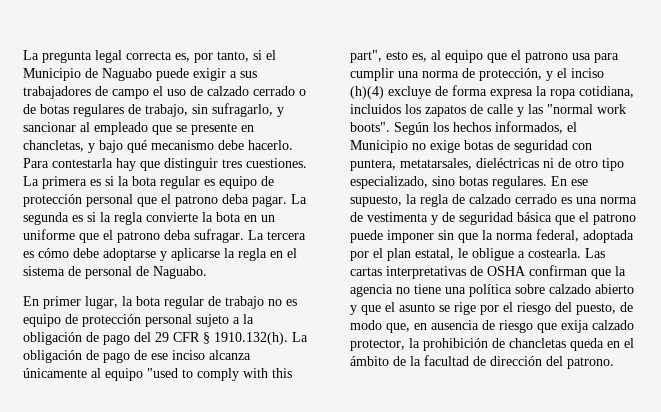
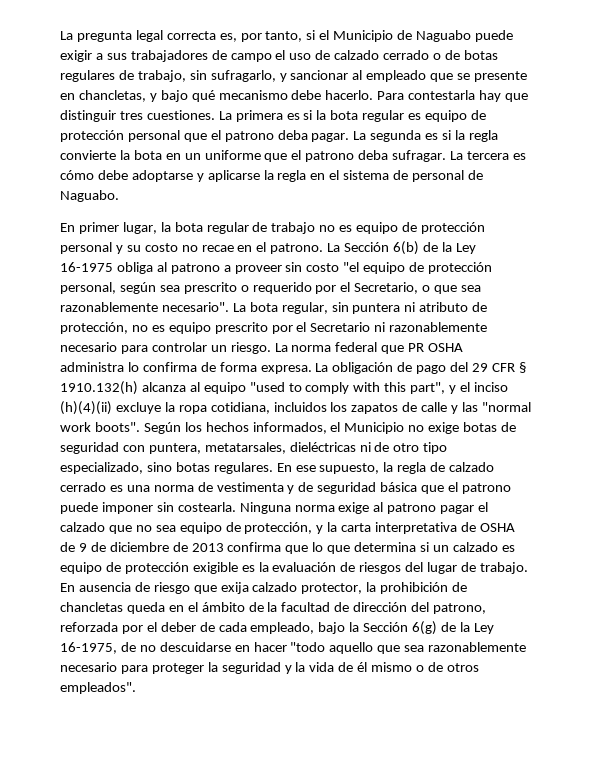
[196,314,254,327] sujeto a la -> [115,241,476,255] [60,262,493,274] [60,282,482,294] [60,302,488,314] [60,322,488,334] [60,342,464,354] [60,362,329,374] y su costo no recae en el patrono. La Sección 6(b) de la Ley 16-1975 obliga al patrono a proveer sin costo "el equipo de protección personal, según sea prescrito o requerido por el Secretario, o que sea razonablemente necesario". La bota regular, sin puntera ni atributo de protección, no es equipo prescrito por el Secretario ni razonablemente necesario para controlar un riesgo. La norma federal que PR OSHA administra lo confirma de forma expresa. La
[214,332,308,345] [23,350,251,363] [23,368,87,378] 1910.132(h). La obligación de pago de ese inciso alcanza únicamente -> [60,381,186,395] 1910.132(h) alcanza
[386,50,619,63] [350,68,604,81] [350,85,533,99] esto es, al equipo que el patrono usa para cumplir una norma de protección, y el inciso (h)(4) excluye de forma expresa -> [449,382,508,394] [60,401,161,415] y el inciso (h)(4)(ii) excluye
[458,229,634,243] [350,248,605,261] [350,265,626,279] [350,284,634,297] [350,302,633,315] [350,320,427,333] que la norma federal, adoptada por el plan estatal, le obligue a costearla. Las cartas interpretativas de OSHA confirman que la agencia no tiene una política sobre calzado abierto y que el asunto se rige por el riesgo del puesto, de modo que, en -> [177,502,489,514] [60,522,515,534] [60,542,515,554] [60,562,528,574] [60,583,75,592] costearla. Ninguna norma exige al patrono pagar el calzado que no sea equipo de protección, y la carta interpretativa de OSHA de 9 de diciembre de 2013 confirma que lo que determina si un calzado es equipo de protección exigible es la evaluación de riesgos del lugar de trabajo. En
[567,357,614,369] patrono. -> [433,603,487,614] [60,621,494,635] [60,642,527,654] [60,662,479,674] [60,682,136,694] patrono, reforzada por el deber de cada empleado, bajo la Sección 6(g) de la Ley 16-1975, de no descuidarse en hacer "todo aquello que sea razonablemente necesario para proteger la seguridad y la vida de él mismo o de otros empleados".

